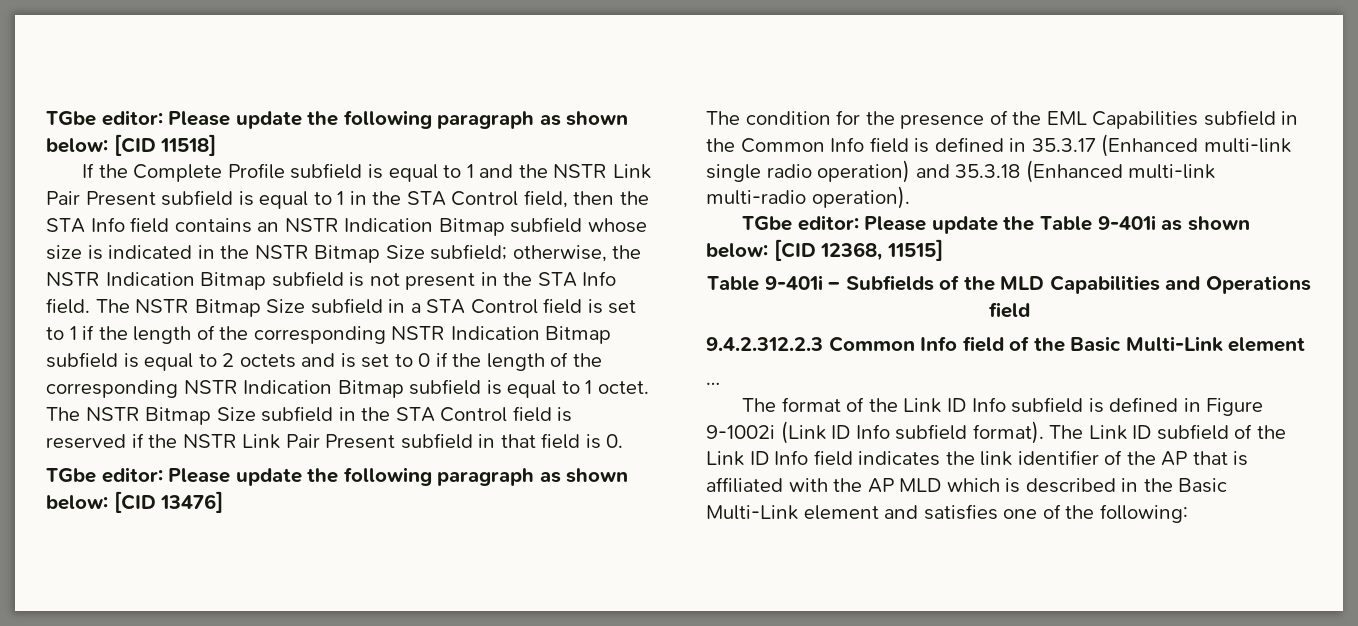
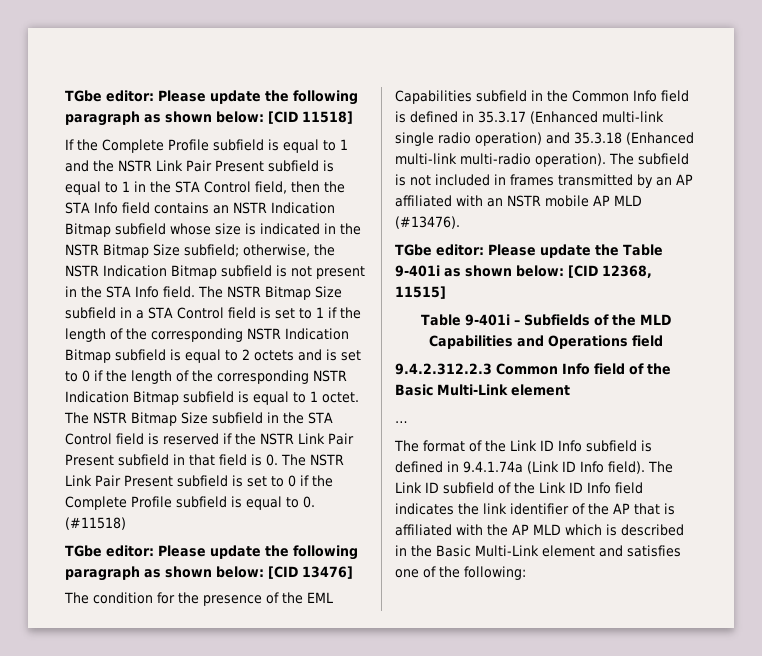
(624, 441) none -> [281,454,344,466] [65,475,333,487] [65,496,315,510] [65,517,126,530] The NSTR Link Pair Present subfield is set to 0 if the Complete Profile subfield is equal to 0. (#11518)
(910, 197) none -> [609,153,689,165] [395,174,693,188] [395,195,642,207] [395,216,460,229] The subfield is not included in frames transmitted by an AP affiliated with an NSTR mobile AP MLD (#13476).
[1206,398,1264,416] [706,425,775,439] Figure 9-1002i -> [463,461,523,473] 9.4.1.74a
[895,421,1044,444] subfield format). -> [608,461,645,474] field).

